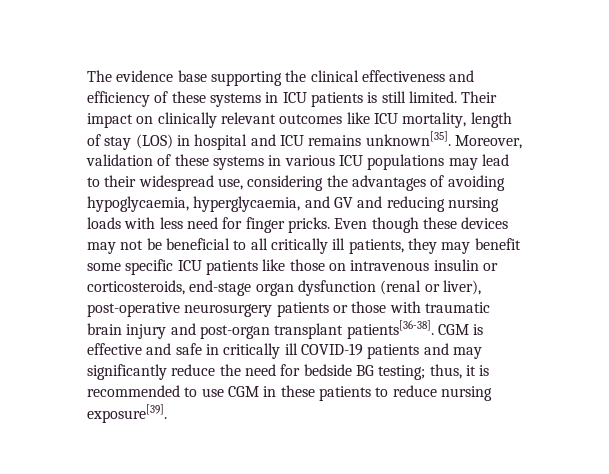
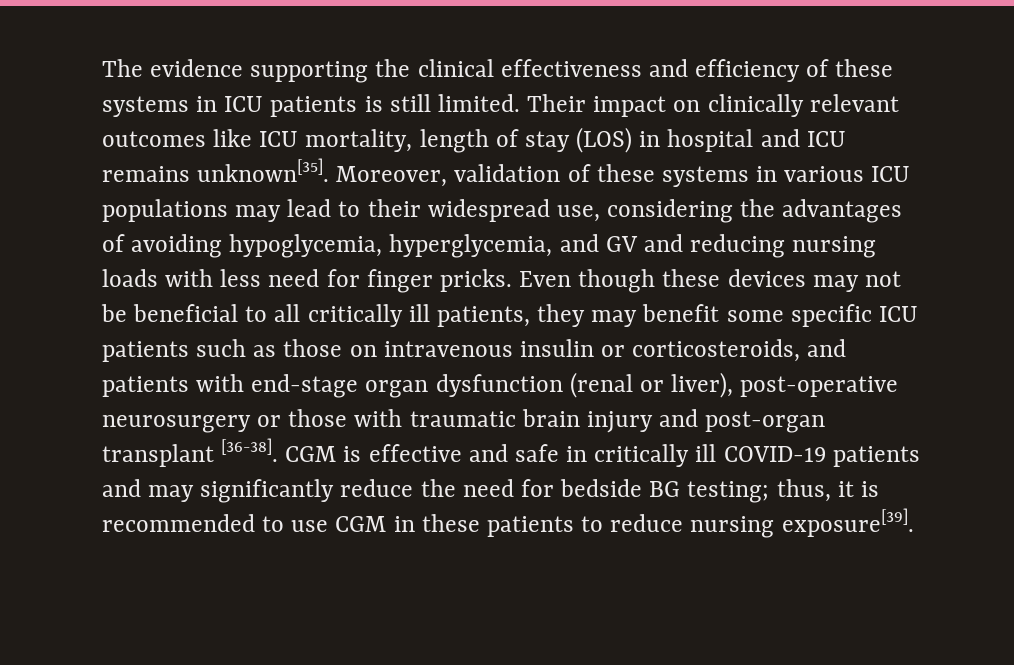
[177,70,207,82] base -> (244, 68) none
[87,196,301,212] hypoglycaemia, hyperglycaemia, -> [229,234,553,258] hypoglycemia, hyperglycemia,
[262,259,286,271] like -> [196,339,277,357] such as
(185, 287) none -> [807,339,847,357] [102,374,245,397] and patients with
[276,302,329,317] patients -> (251, 424) none
[346,320,434,339] patients[36-38]. -> [221,438,279,462] [36-38].

